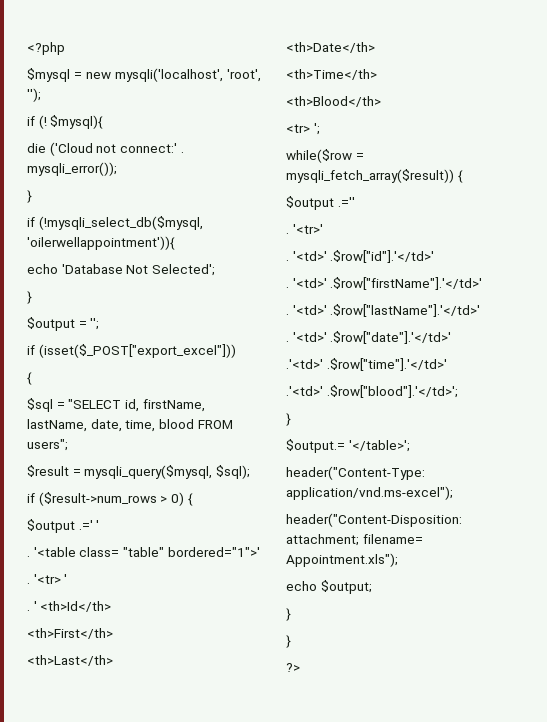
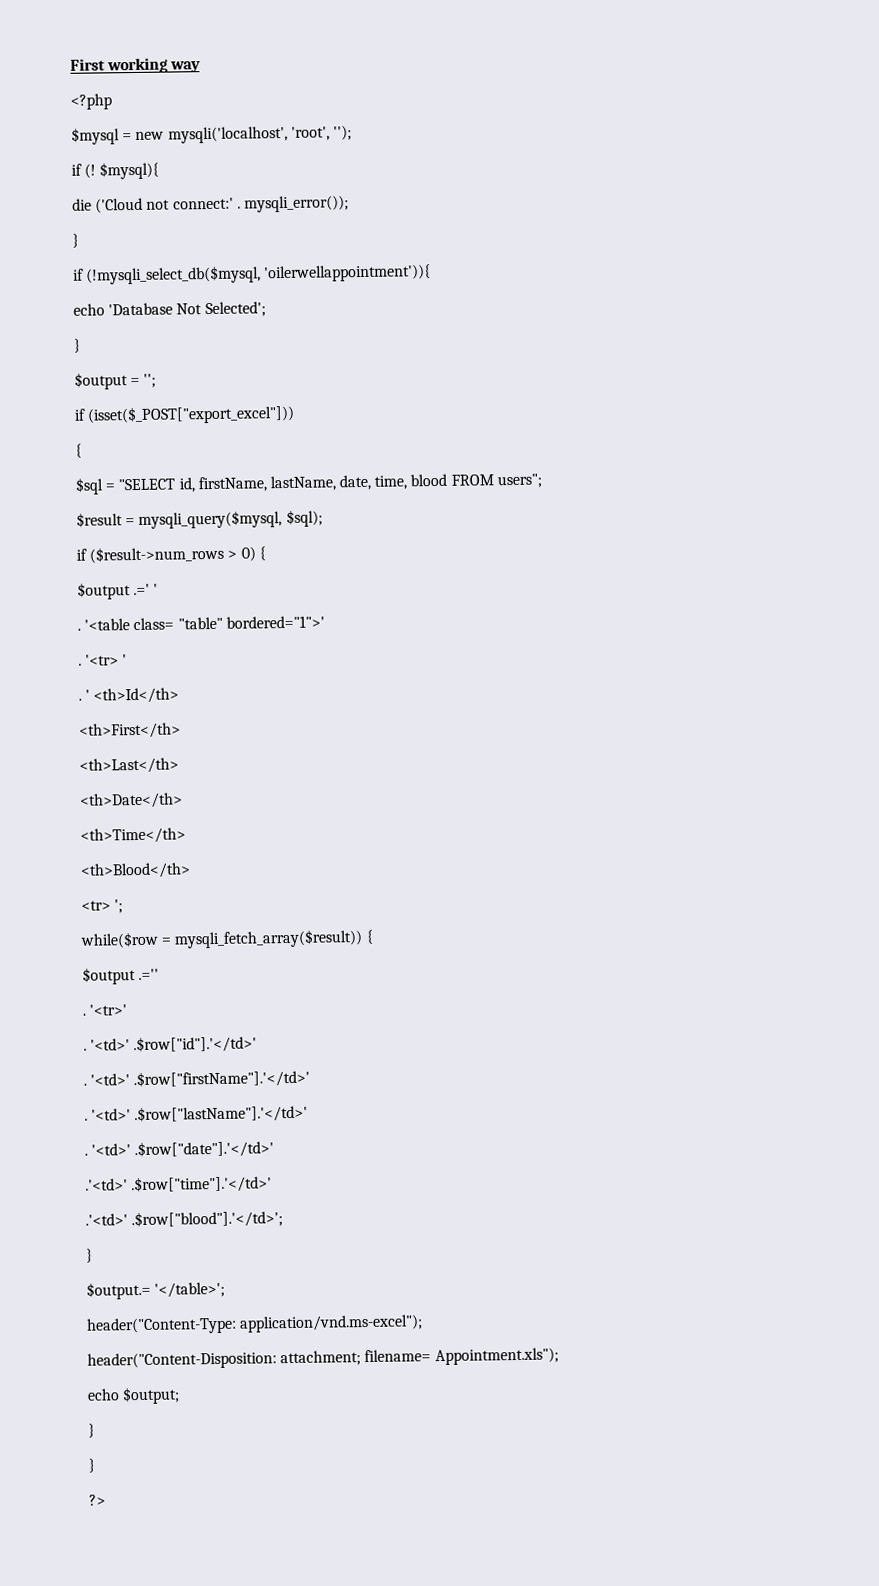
(27, 48) none -> [70,57,202,74] First working way //

